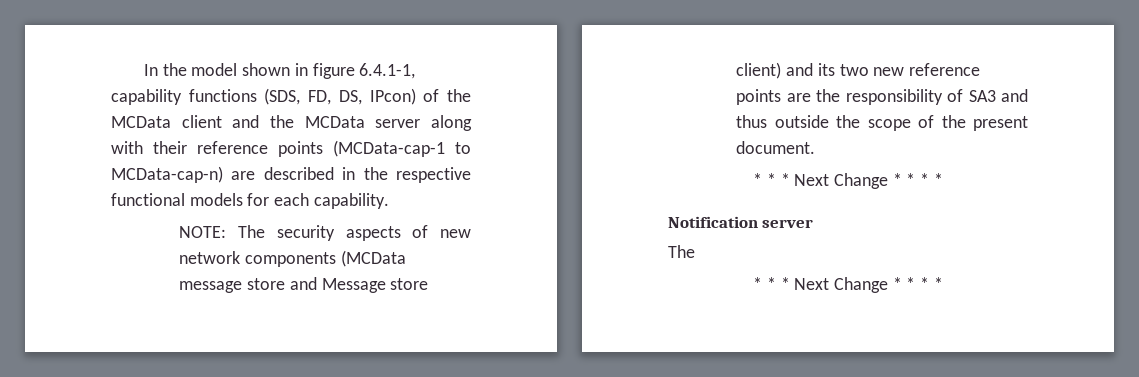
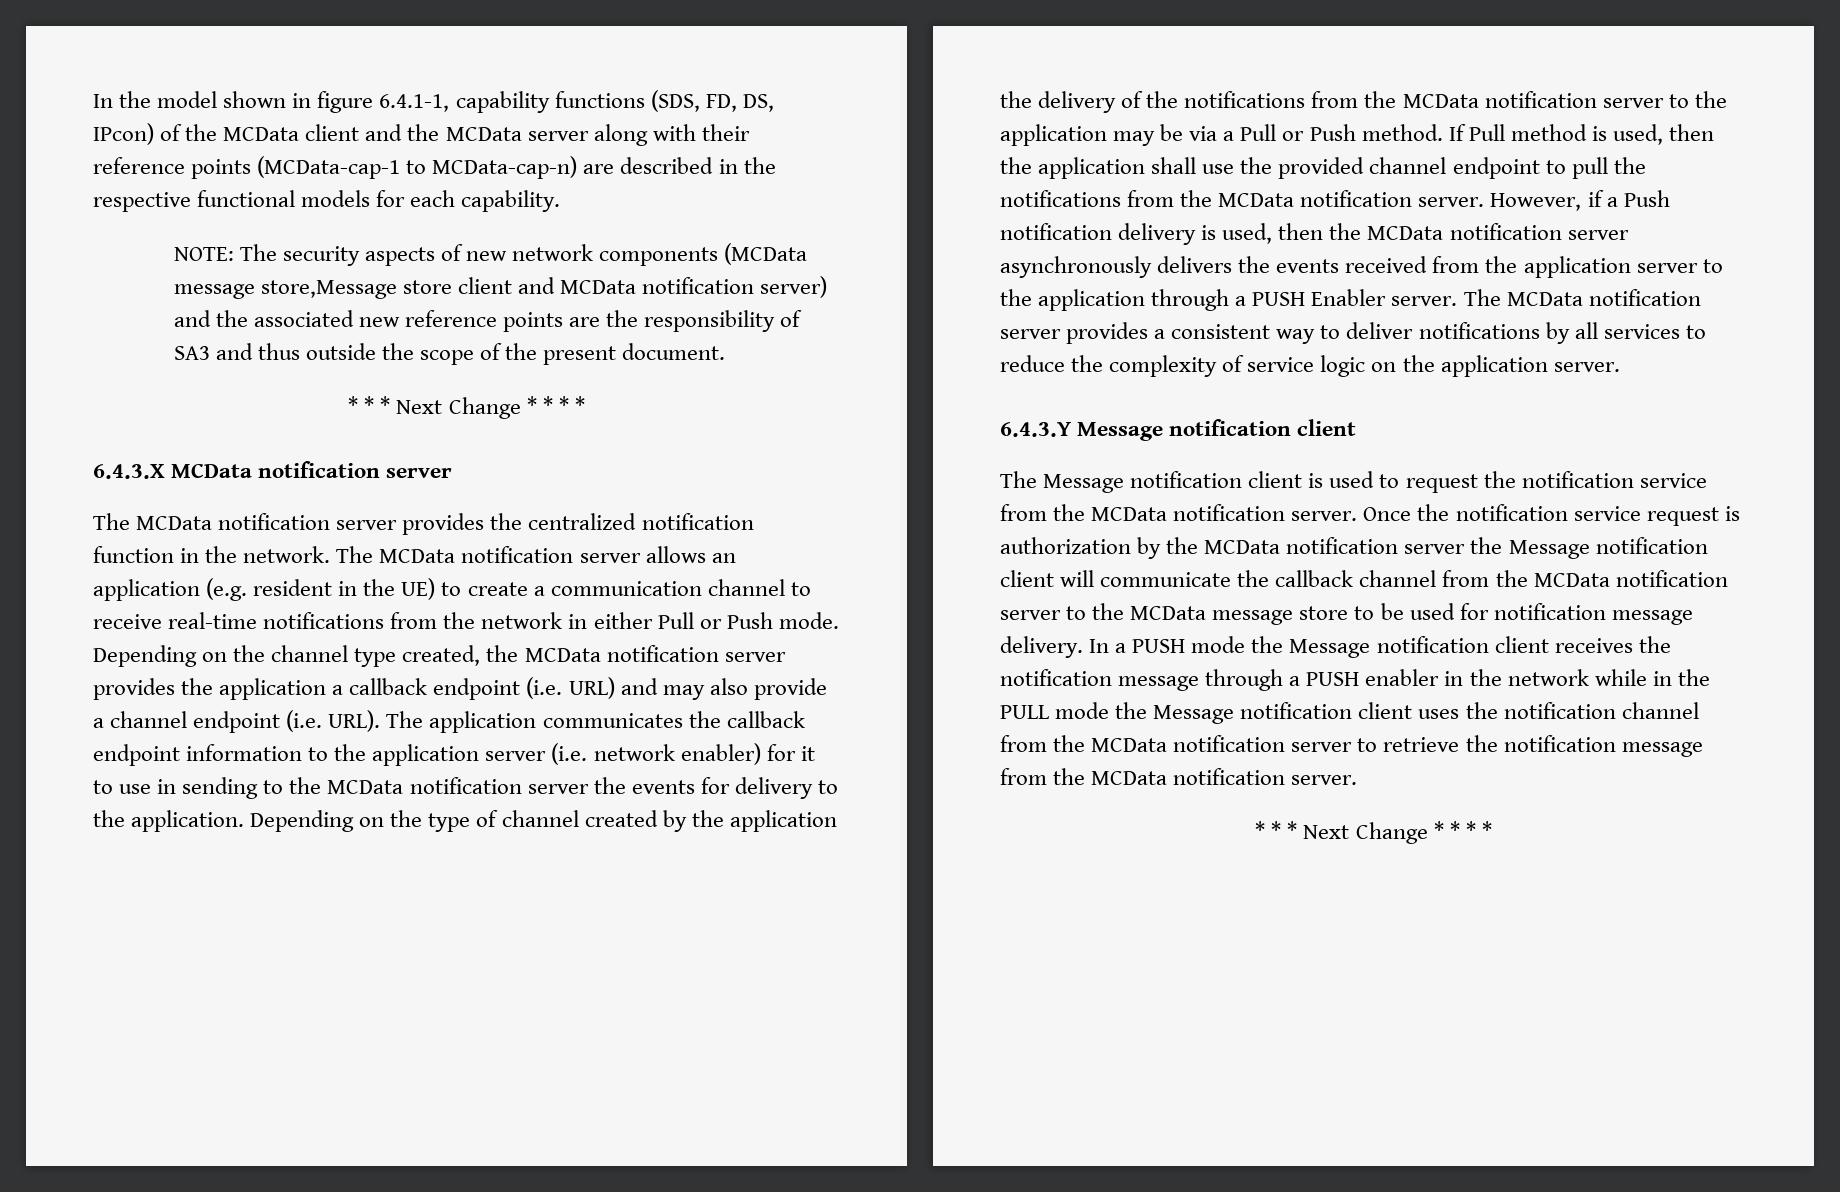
[247,277,429,293] [736,62,869,79] store and Message store client) and its two -> [260,276,828,299] [173,310,354,327] store,Message store client and MCData notification server) and the associated
[668,216,758,228] Notification -> [93,461,381,479] 6.4.3.X MCData notification
(695, 251) none -> [136,513,754,535] [93,546,736,563] [93,578,811,601] [93,612,839,629] [93,645,786,667] [93,677,827,700] [93,710,805,733] [93,743,815,766] [93,777,838,799] [93,810,837,832] [1000,91,1727,113] [1000,124,1715,146] [1000,157,1646,179] [1000,190,1670,211] [1000,223,1629,245] [1000,256,1723,278] [1000,289,1701,311] [1000,322,1706,344] [1000,355,1620,377] [1000,419,1357,441] [1000,471,1707,493] [1000,504,1740,526] [1000,537,1708,559] [1000,570,1728,587] [1000,603,1693,625] [1000,636,1671,658] [1000,669,1710,691] [1000,702,1699,724] [1000,735,1703,757] [1000,768,1358,785] MCData notification server provides the centralized notification function in the network. The MCData notification server allows an application (e.g. resident in the UE) to create a communication channel to receive real-time notifications from the network in either Pull or Push mode. Depending on the channel type created, the MCData notification server provides the application a callback endpoint (i.e. URL) and may also provide a channel endpoint (i.e. URL). The application communicates the callback endpoint information to the application server (i.e. network enabler) for it to use in sending to the MCData notification server the events for delivery to the application. Depending on the type of channel created by the application the delivery of the notifications from the MCData notification server to the application may be via a Pull or Push method. If Pull method is used, then the application shall use the provided channel endpoint to pull the notifications from the MCData notification server. However, if a Push notification delivery is used, then the MCData notification server asynchronously delivers the events received from the application server to the application through a PUSH Enabler server. The MCData notification server provides a consistent way to deliver notifications by all services to reduce the complexity of service logic on the application server. // 6.4.3.Y Message notification client // The Message notification client is used to request the notification service from the MCData notification server. Once the notification service request is authorization by the MCData notification server the Message notification client will communicate the callback channel from the MCData notification server to the MCData message store to be used for notification message delivery. In a PUSH mode the Message notification client receives the notification message through a PUSH enabler in the network while in the PULL mode the Message notification client uses the notification channel from the MCData notification server to retrieve the notification message from the MCData notification server.

